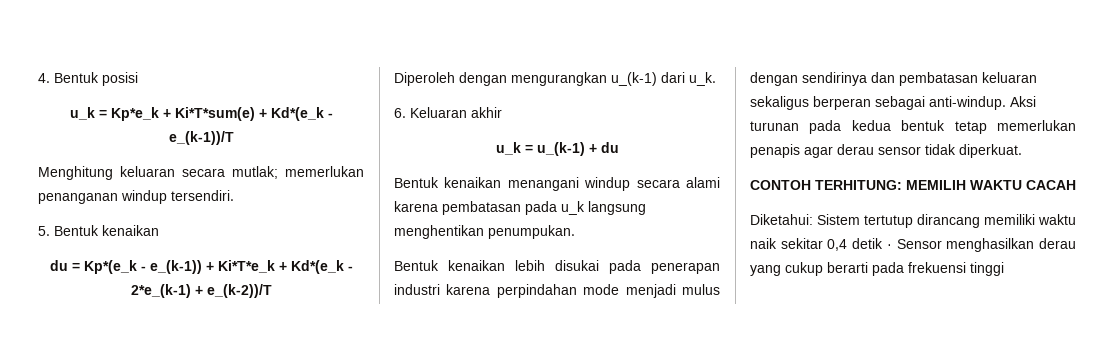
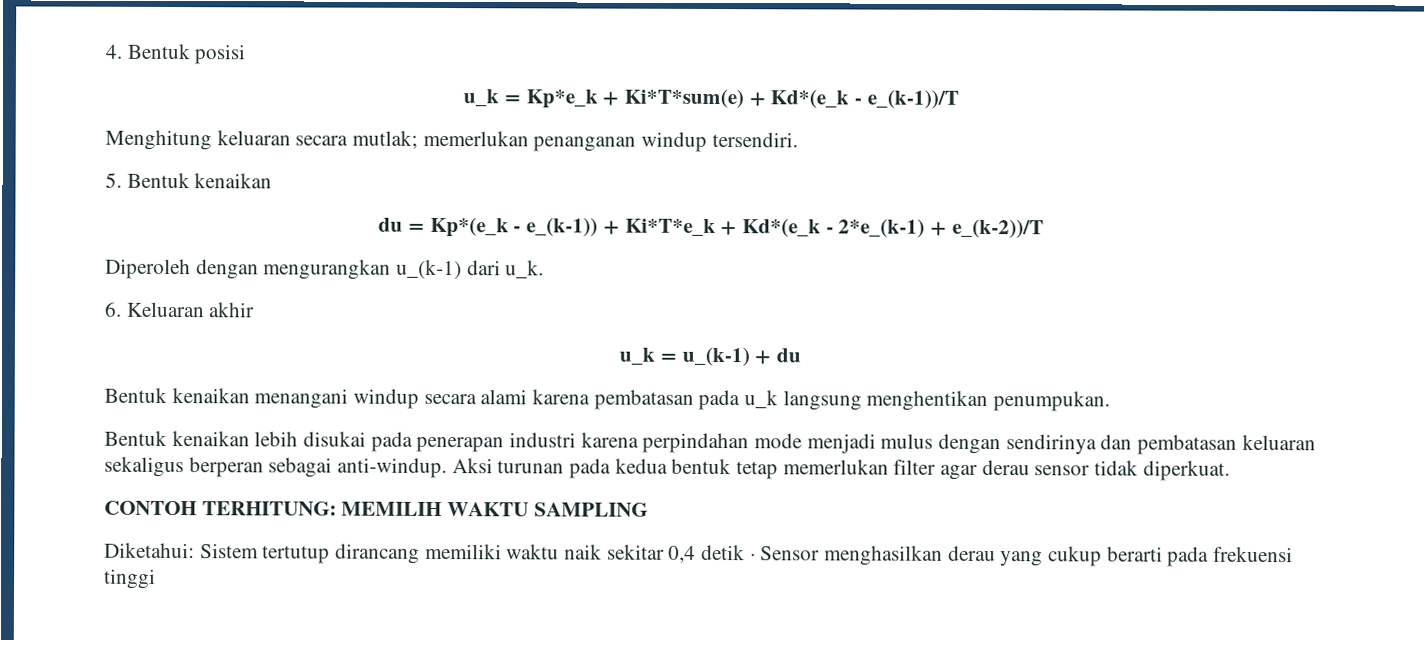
[750,144,800,158] penapis -> [893,459,937,475] filter
[1026,180,1076,190] CACAH -> [533,502,648,517] SAMPLING

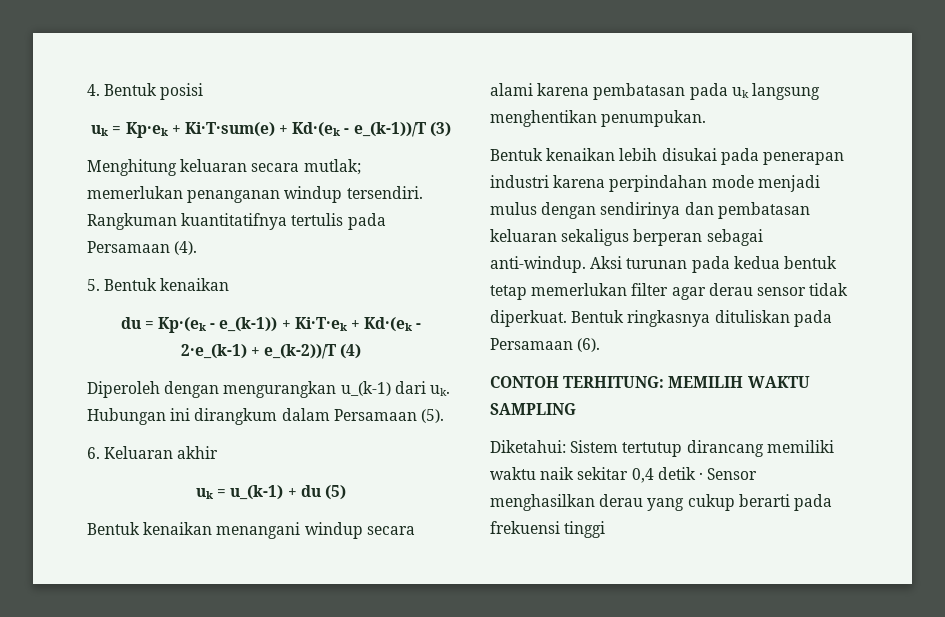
[463,88,850,109] u_k = Kp*e_k + Ki*T*sum(e) + Kd*(e_k -> [91,122,341,138] uk = Kp·ek + Ki·T·sum(e) + Kd·(ek
(959, 99) none -> [429,122,451,137] (3)
(798, 139) none -> [87,213,386,230] [87,241,198,255] Rangkuman kuantitatifnya tertulis pada Persamaan (4).
[429,216,509,238] Kp*(e_k -> [158,317,207,333] Kp·(ek
[624,218,926,238] Ki*T*e_k + Kd*(e_k - 2*e_(k-1) -> [294,317,422,332] [180,344,247,359] Ki·T·ek + Kd·(ek - 2·e_(k-1)
(1044, 228) none -> [340,344,362,359] (4)
[505,260,545,279] u_k. -> [429,385,450,396] [87,408,444,425] uk. Hubungan ini dirangkum dalam Persamaan (5).
[619,347,656,365] u_k -> [196,488,214,499] uk
(801, 355) none -> [324,485,346,500] (5)
[744,390,779,409] u_k -> [731,87,749,98] uk
(1230, 470) none -> [571,310,832,327] [490,338,601,352] Bentuk ringkasnya dituliskan pada Persamaan (6).

